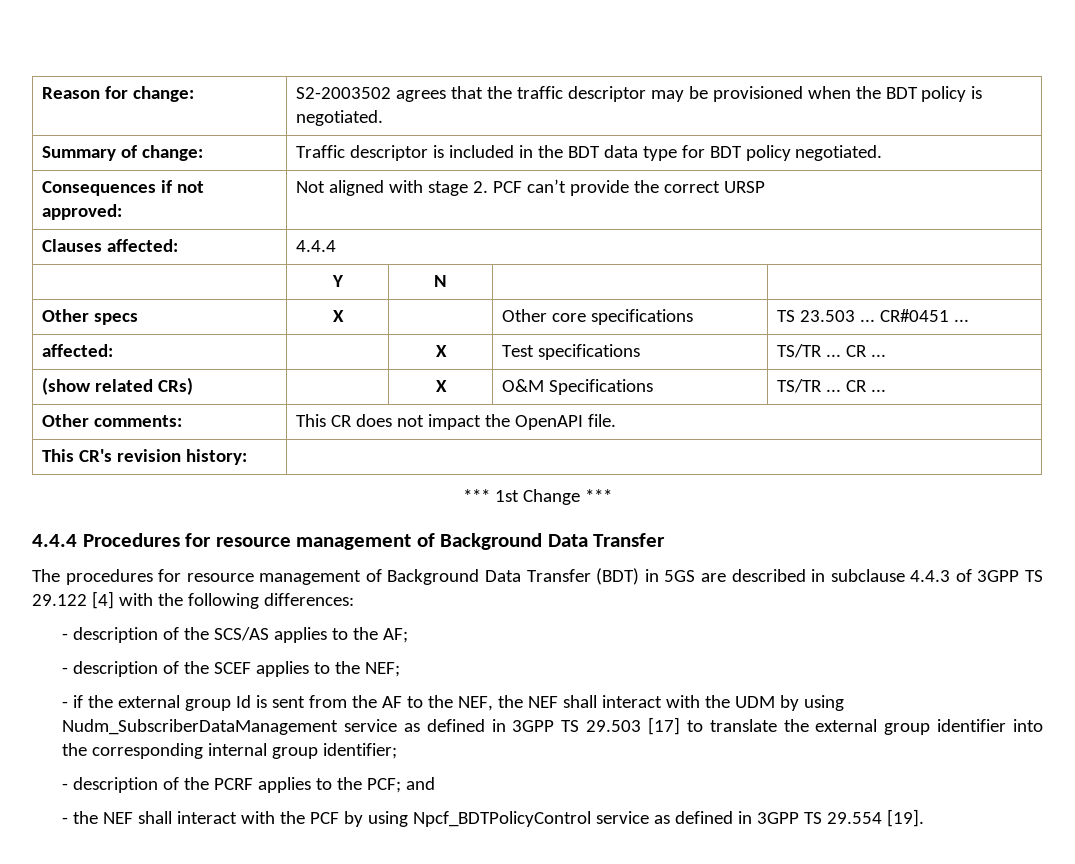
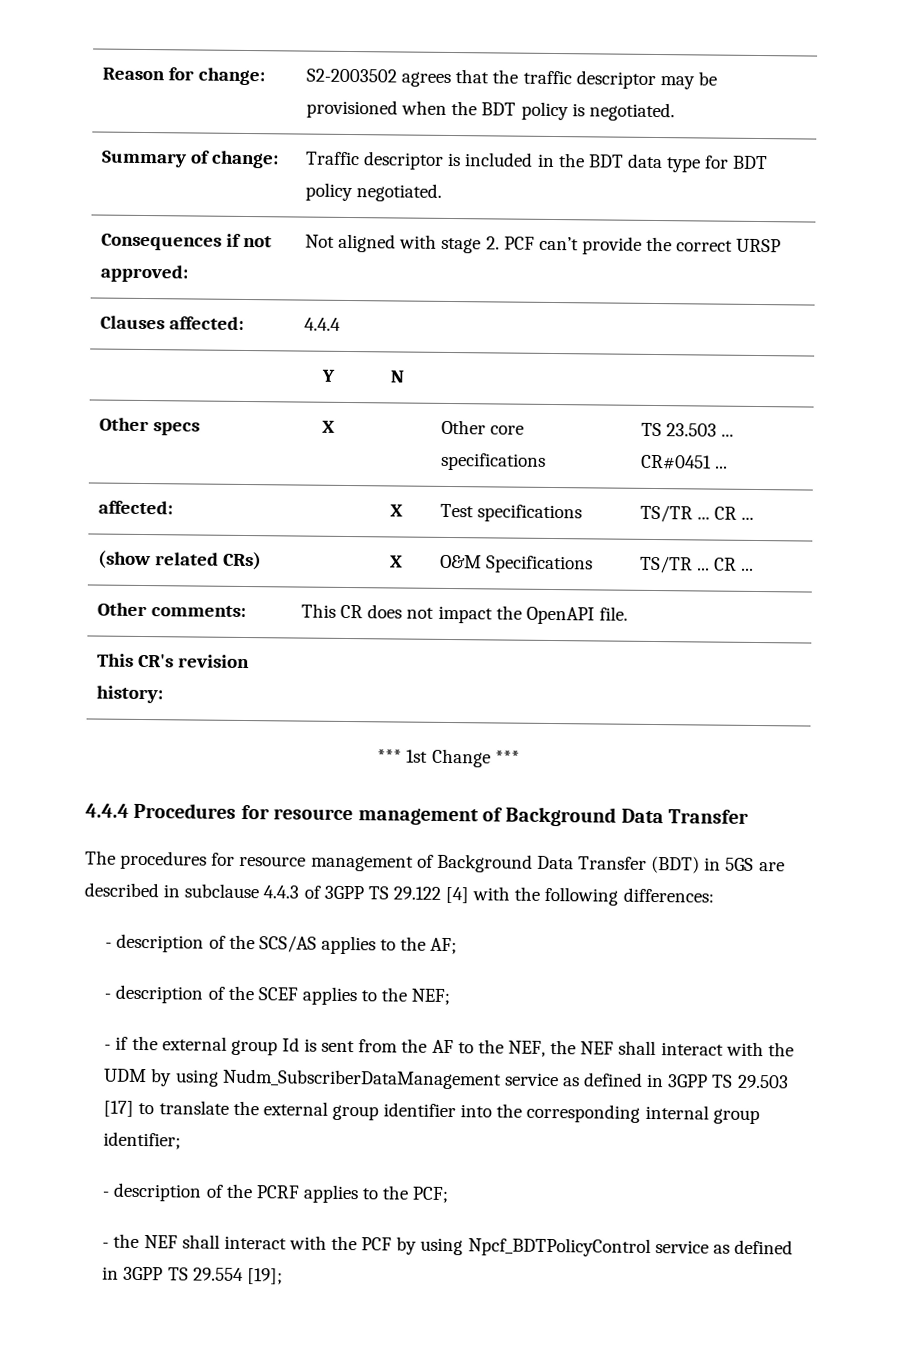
[406,777,436,790] and -> (449, 1195) none
[887,809,925,827] [19]. -> [246,1268,283,1285] [19];

